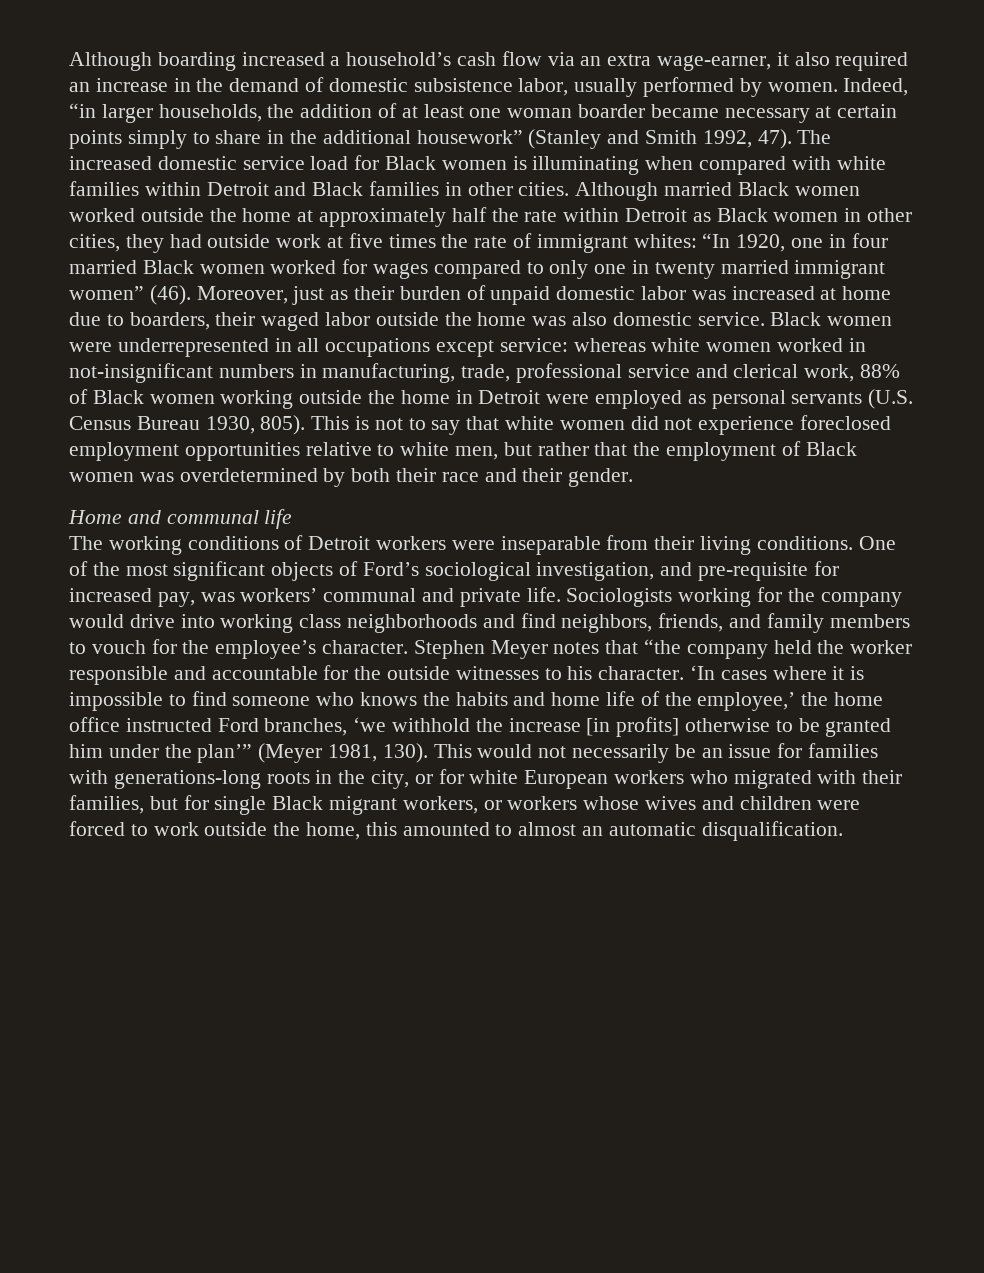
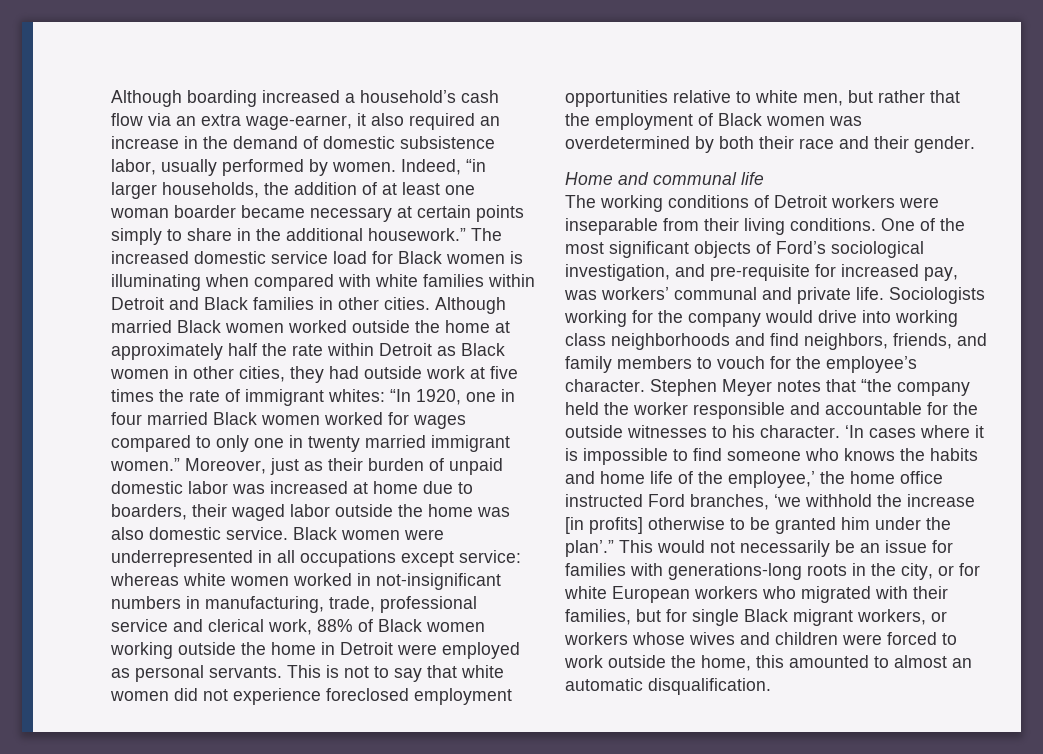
[416,129,792,149] housework” (Stanley and Smith 1992, 47). -> [368,228,466,241] housework.”
[69,285,191,305] women” (46). -> [110,458,180,471] women.”
[791,389,914,409] [69,415,306,435] servants (U.S. Census Bureau 1930, 805). -> [209,666,282,678] servants.
[197,743,428,763] plan’” (Meyer 1981, 130). -> [565,540,614,557] plan’.”

